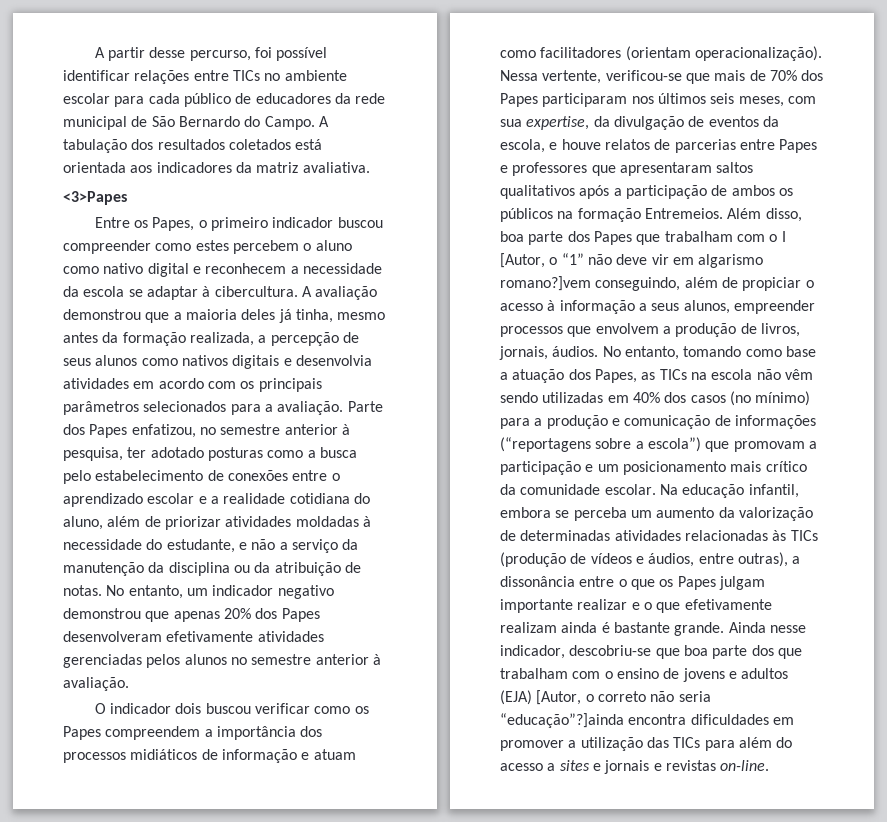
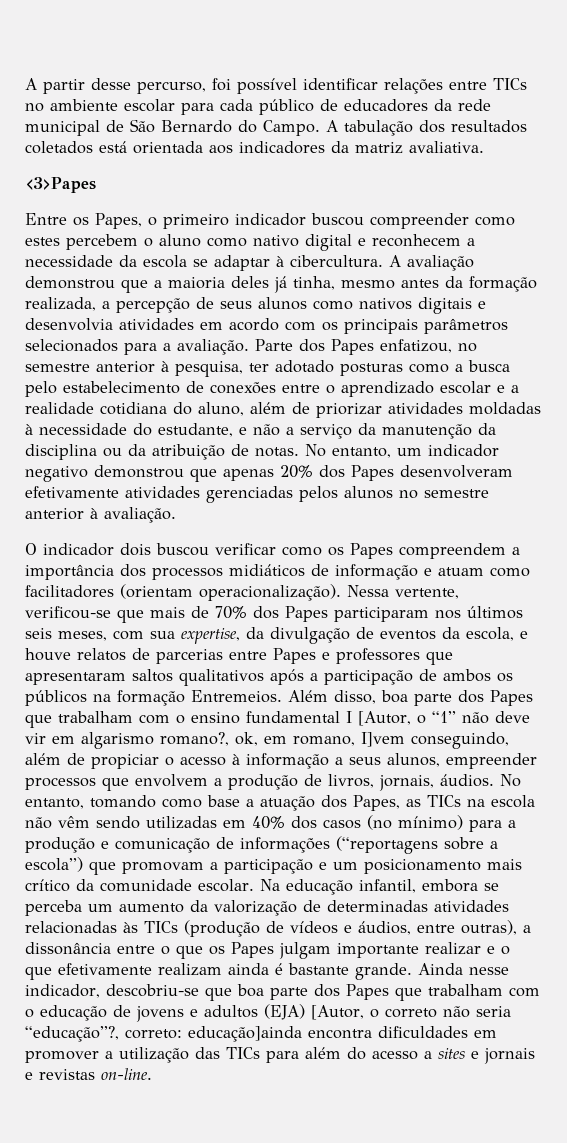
(778, 238) none -> [191,711,340,724] ensino fundamental
[500,276,591,291] romano?]vem -> [160,732,405,747] romano?, ok, em romano, I]vem
[777,648,802,659] [500,668,659,679] que trabalham com o ensino -> [346,984,540,1001] [25,1005,107,1021] Papes que trabalham com o educação
[500,713,624,728] “educação”?]ainda -> [25,1026,302,1042] “educação”?, correto: educação]ainda

